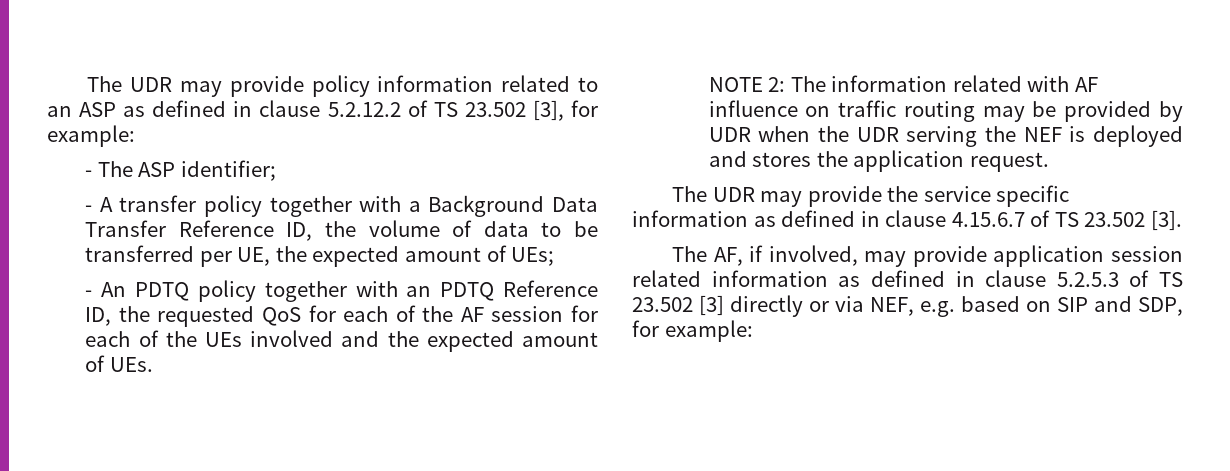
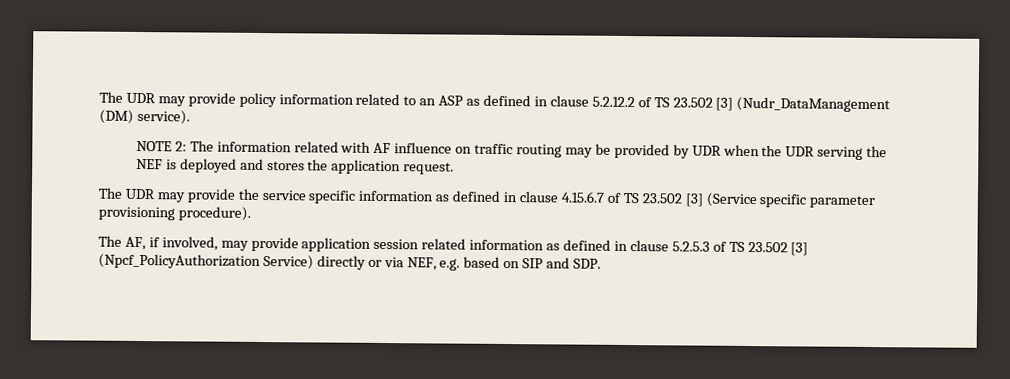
[532,100,598,121] [47,125,135,147] [85,160,276,181] [85,195,599,217] [85,220,599,241] [85,245,555,267] [85,280,599,302] [85,305,599,327] [85,330,599,352] [85,355,153,372] [3], for example: // - The ASP identifier; // - A transfer policy together with a Background Data Transfer Reference ID, the volume of data to be transferred per UE, the expected amount of UEs; // - An PDTQ policy together with an PDTQ Reference ID, the requested QoS for each of the AF session for each of the UEs involved and the expected amount of UEs. -> [715,96,891,113] [99,109,190,125] [3] (Nudr_DataManagement (DM) service).
[1150,210,1182,231] [3]. -> [684,192,876,209] [98,206,251,221] [3] (Service specific parameter provisioning procedure).
(724, 305) none -> [98,253,314,270] (Npcf_PolicyAuthorization Service)
[1138,297,1183,316] [632,320,753,342] SDP, for example: -> [573,258,602,269] SDP.

